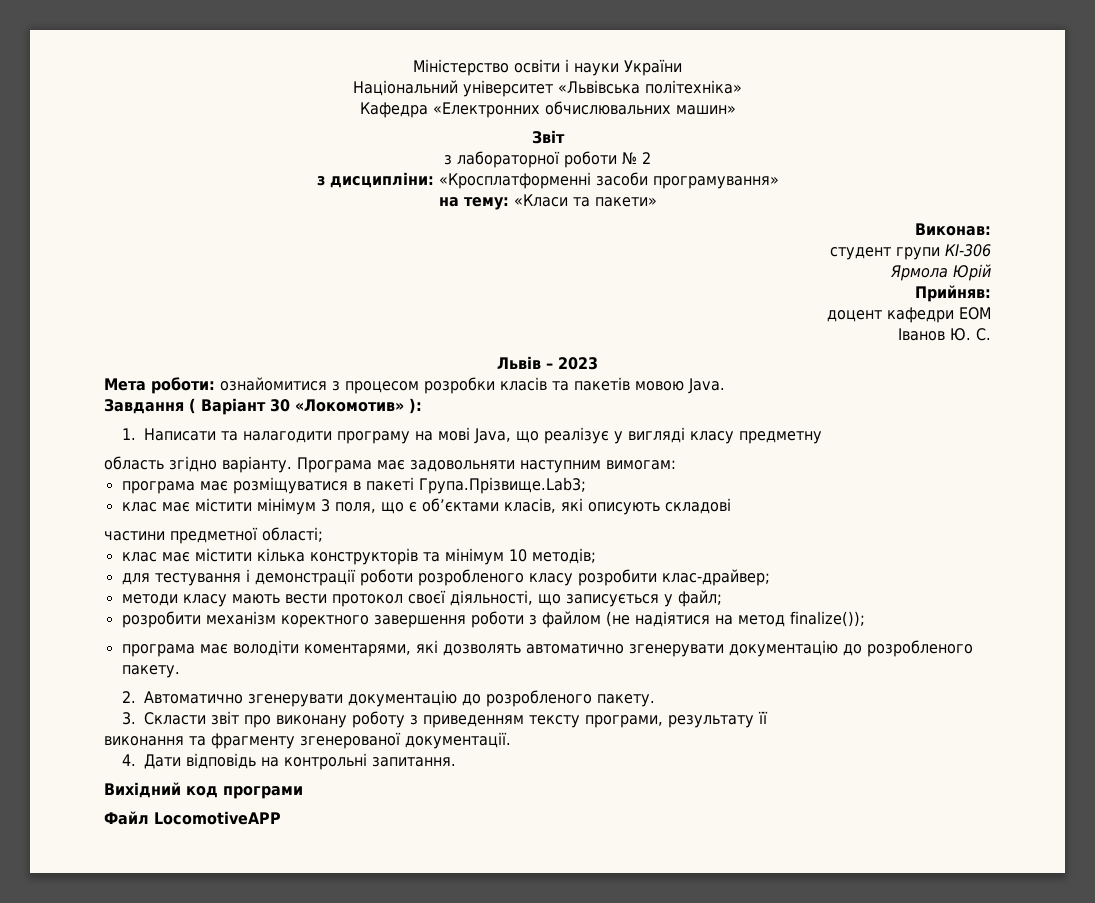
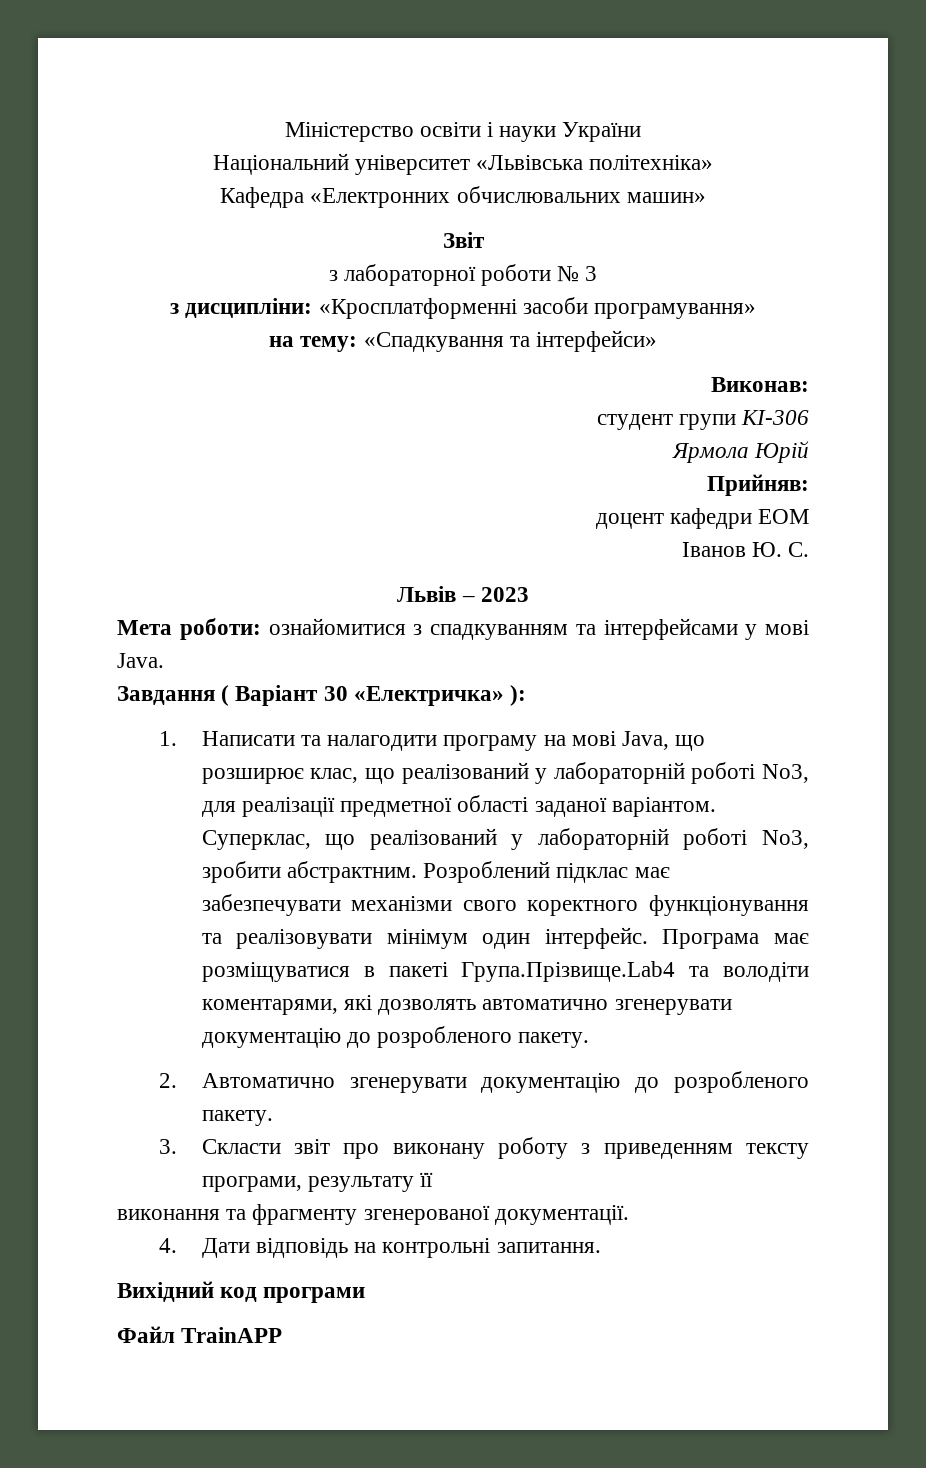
[642,152,651,164] 2 -> [585,266,598,281] 3
[513,194,657,207] «Класи та пакети» -> [363,330,657,352] «Спадкування та інтерфейси»
[345,377,684,394] процесом розробки класів та пакетів мовою -> [430,618,809,640] спадкуванням та інтерфейсами у мові
[295,399,404,412] «Локомотив» -> [353,686,504,706] «Електричка»
[544,427,823,444] [104,456,676,473] [121,477,586,494] [121,498,731,515] [104,527,323,544] [121,548,596,565] [121,569,770,586] [121,590,722,607] [121,611,865,628] [121,644,228,657] реалізує у вигляді класу предметну // область згідно варіанту. Програма має задовольняти наступним вимогам: // програма має розміщуватися в пакеті Група.Прізвище.Lab3; // клас має містити мінімум 3 поля, що є об’єктами класів, які описують складові // частини предметної області; // клас має містити кілька конструкторів та мінімум 10 методів; // для тестування і демонстрації роботи розробленого класу розробити клас-драйвер; // методи класу мають вести протокол своєї діяльності, що записується у файл; // розробити механізм коректного завершення роботи з файлом (не надіятися на метод finalize()); // програма має -> [201,762,809,784] [201,795,716,817] [201,828,809,850] [201,861,670,883] [201,894,809,916] [201,927,809,949] [201,961,710,982] розширює клас, що реалізований у лабораторній роботі No3, для реалізації предметної області заданої варіантом. Суперклас, що реалізований у лабораторній роботі No3, зробити абстрактним. Розроблений підклас має забезпечувати механізми свого коректного функціонування та реалізовувати мінімум один інтерфейс. Програма має розміщуватися в пакеті Група.Прізвище.Lab4 та
[154,811,281,825] LocomotiveAPP -> [181,1327,283,1343] TrainAPP

